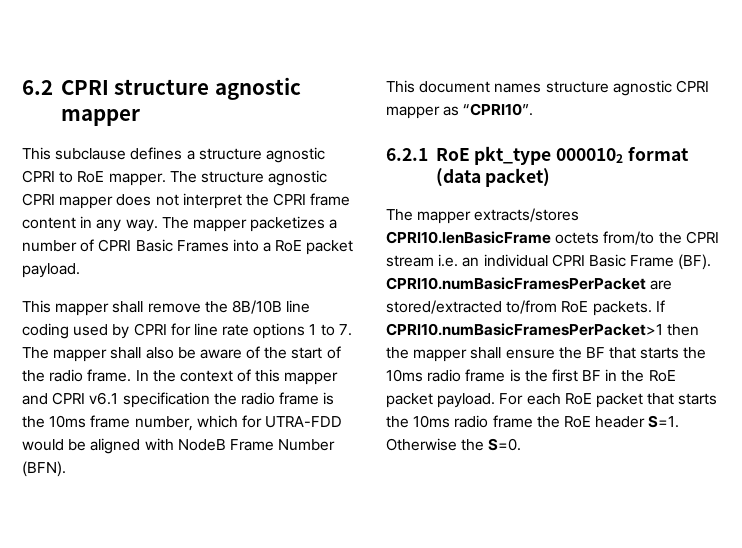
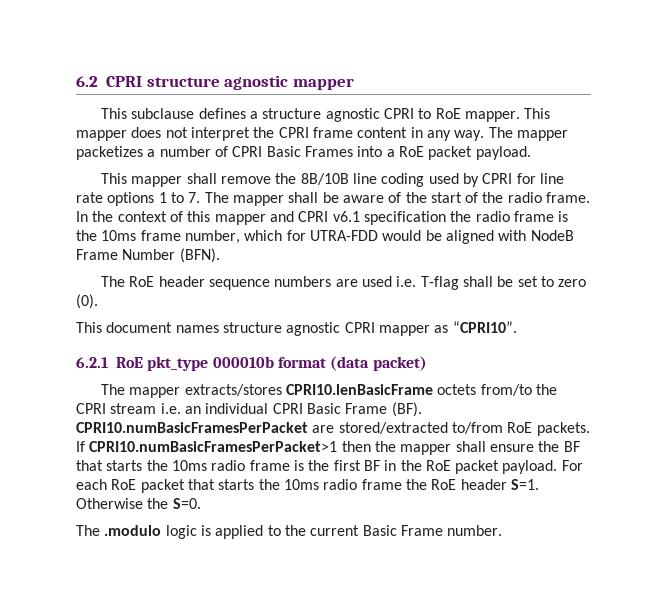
[169,170,328,186] [22,193,55,206] The structure agnostic CPRI -> [524,108,551,119] This
[145,347,174,359] also -> (319, 197) none
(66, 469) none -> [101,276,587,290] [76,294,98,309] // The RoE header sequence numbers are used i.e. T-flag shall be set to zero (0).
[556,148,624,163] 0000102 -> [212,356,274,368] 000010b
(522, 444) none -> [76,525,503,539] // The .modulo logic is applied to the current Basic Frame number.

